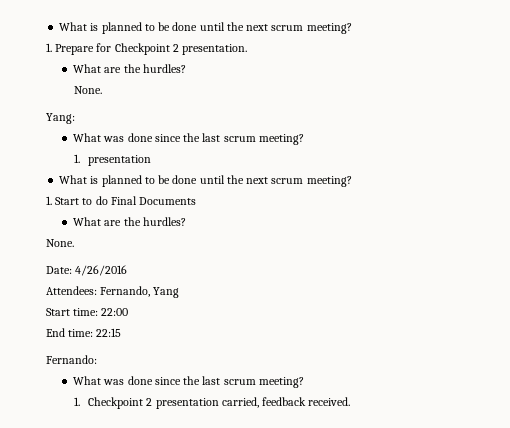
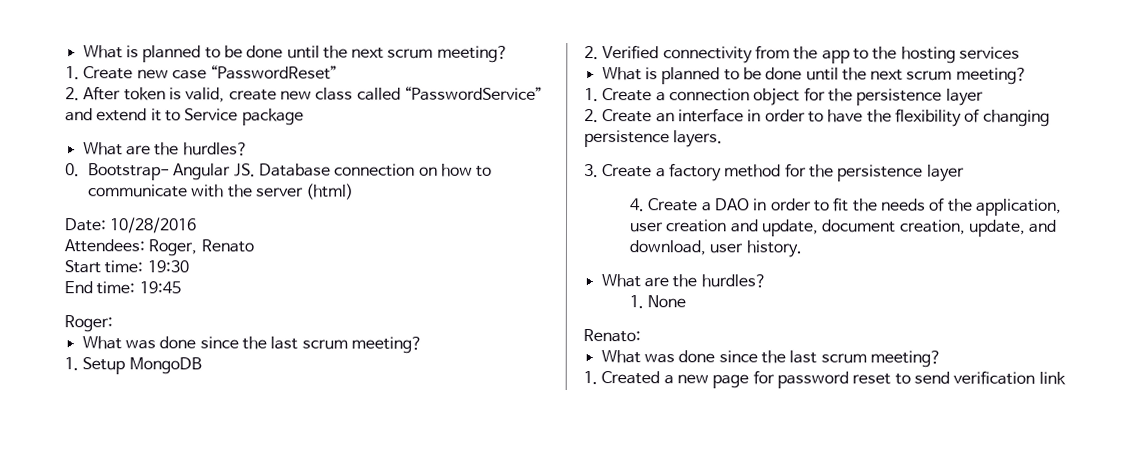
[55,43,248,55] [73,64,186,73] [74,86,103,94] [46,113,75,124] [73,133,304,145] [74,154,152,166] Prepare for Checkpoint 2 presentation. // What are the hurdles? // None. // Yang: // What was done since the last scrum meeting? // 1. presentation -> [83,65,339,80] [65,86,543,103] [65,108,304,126] [82,142,249,156] [65,163,493,181] [88,183,355,200] [64,217,198,234] [64,239,254,257] [64,260,189,274] [64,281,181,295] [64,315,113,333] [81,336,423,354] [64,357,202,375] [584,45,1020,64] Create new case “PasswordReset” // 2. After token is valid, create new class called “PasswordService” and extend it to Service package // What are the hurdles? // 0. Bootstrap- Angular JS. Database connection on how to communicate with the server (html) // Date: 10/28/2016 // Attendees: Roger, Renato // Start time: 19:30 // End time: 19:45 // Roger: // What was done since the last scrum meeting? // 1. Setup MongoDB // 2. Verified connectivity from the app to the hosting services
[55,196,197,205] [73,217,186,226] [46,239,74,247] [46,265,128,276] [46,286,180,298] [46,308,129,316] [46,328,122,337] [46,355,97,364] [73,376,304,388] [74,397,351,409] Start to do Final Documents // What are the hurdles? // None. // Date: 4/26/2016 // Attendees: Fernando, Yang // Start time: 22:00 // End time: 22:15 // Fernando: // What was done since the last scrum meeting? // 1. Checkpoint 2 presentation carried, feedback received. -> [602,87,984,106] [584,108,1050,127] [584,130,724,148] [584,163,965,182] [630,197,1062,216] [629,219,1058,237] [629,240,802,258] [600,274,767,288] [629,295,687,309] [583,329,641,343] [600,350,942,368] [583,370,1066,389] Create a connection object for the persistence layer // 2. Create an interface in order to have the flexibility of changing persistence layers. // 3. Create a factory method for the persistence layer // 4. Create a DAO in order to fit the needs of the application, user creation and update, document creation, update, and download, user history. // What are the hurdles? // 1. None // Renato: // What was done since the last scrum meeting? // 1. Created a new page for password reset to send verification link

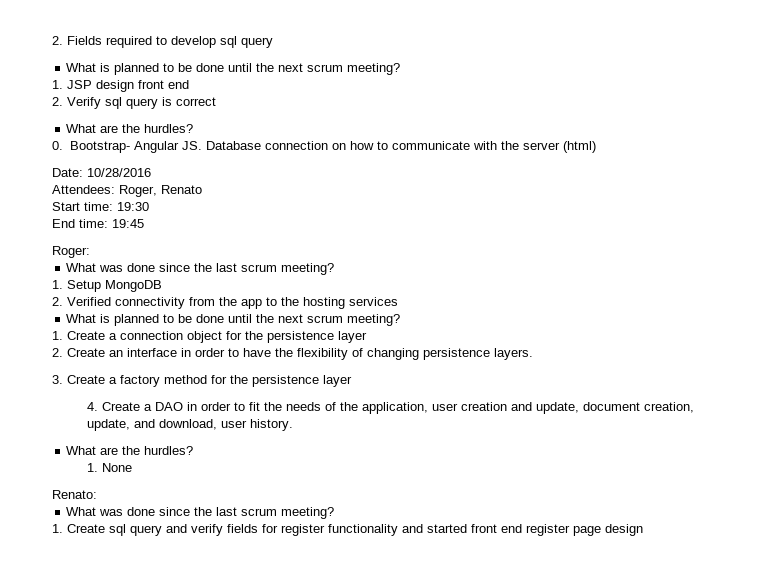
(82, 52) none -> [52,36,273,48] 2. Fields required to develop sql query //
[83,65,339,80] [65,86,543,103] [65,108,304,126] Create new case “PasswordReset” // 2. After token is valid, create new class called “PasswordService” and extend it to Service package -> [67,80,189,92] [52,97,216,109] JSP design front end // 2. Verify sql query is correct
[601,370,1066,389] Created a new page for password reset to send verification link -> [67,524,643,536] Create sql query and verify fields for register functionality and started front end register page design

